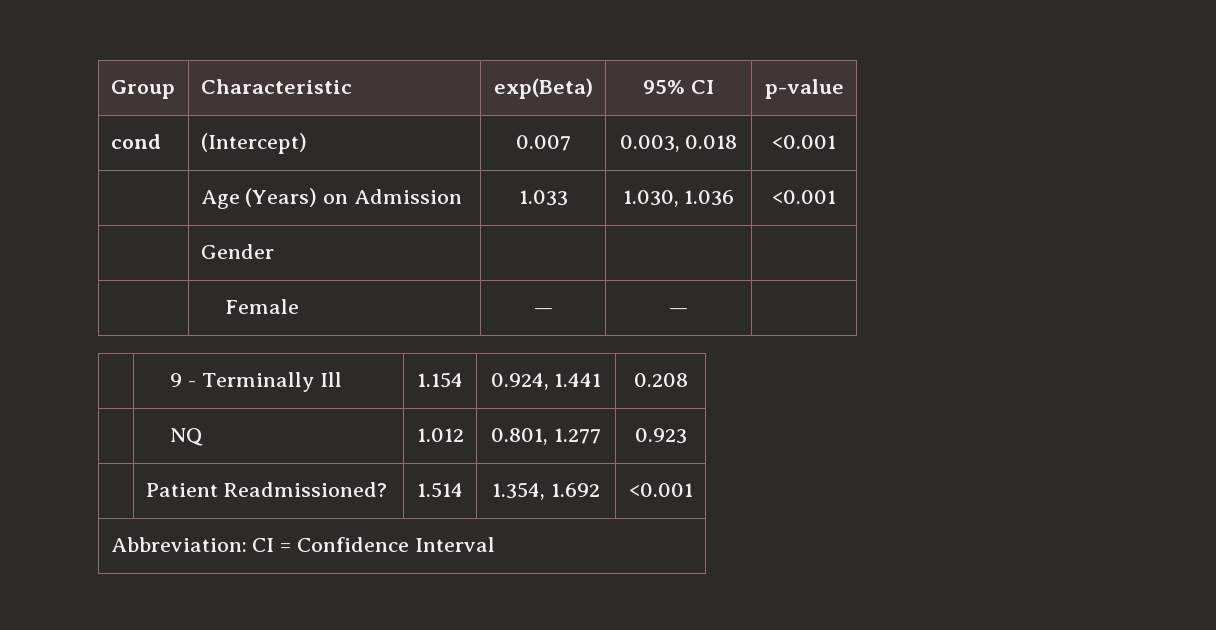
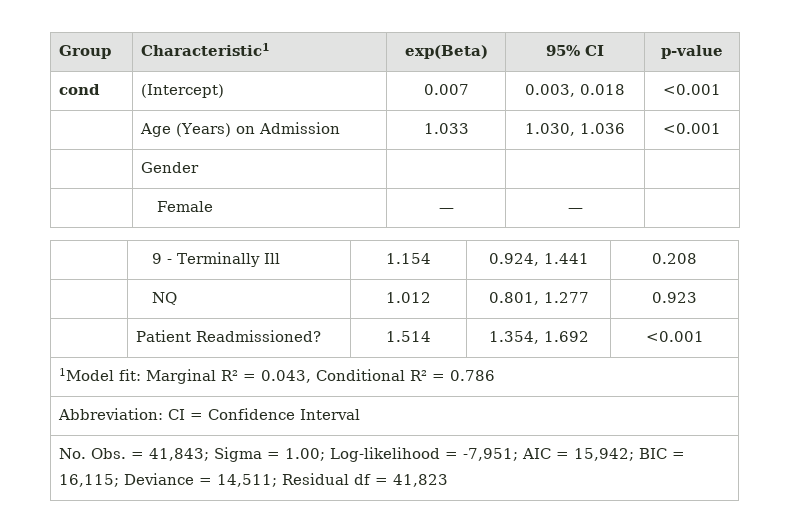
[200,79,352,94] Characteristic -> [141,43,271,56] Characteristic1
(693, 490) none -> [59,368,496,384] // 1Model fit: Marginal R² = 0.043, Conditional R² = 0.786
(495, 544) none -> [59,447,686,462] [59,473,449,487] // No. Obs. = 41,843; Sigma = 1.00; Log-likelihood = -7,951; AIC = 15,942; BIC = 16,115; Deviance = 14,511; Residual df = 41,823

